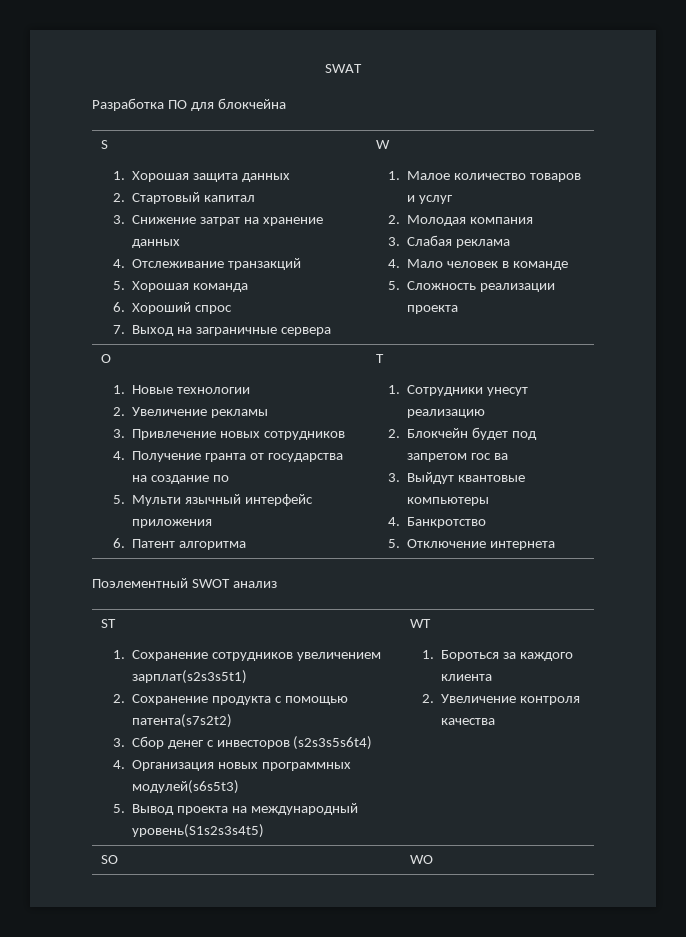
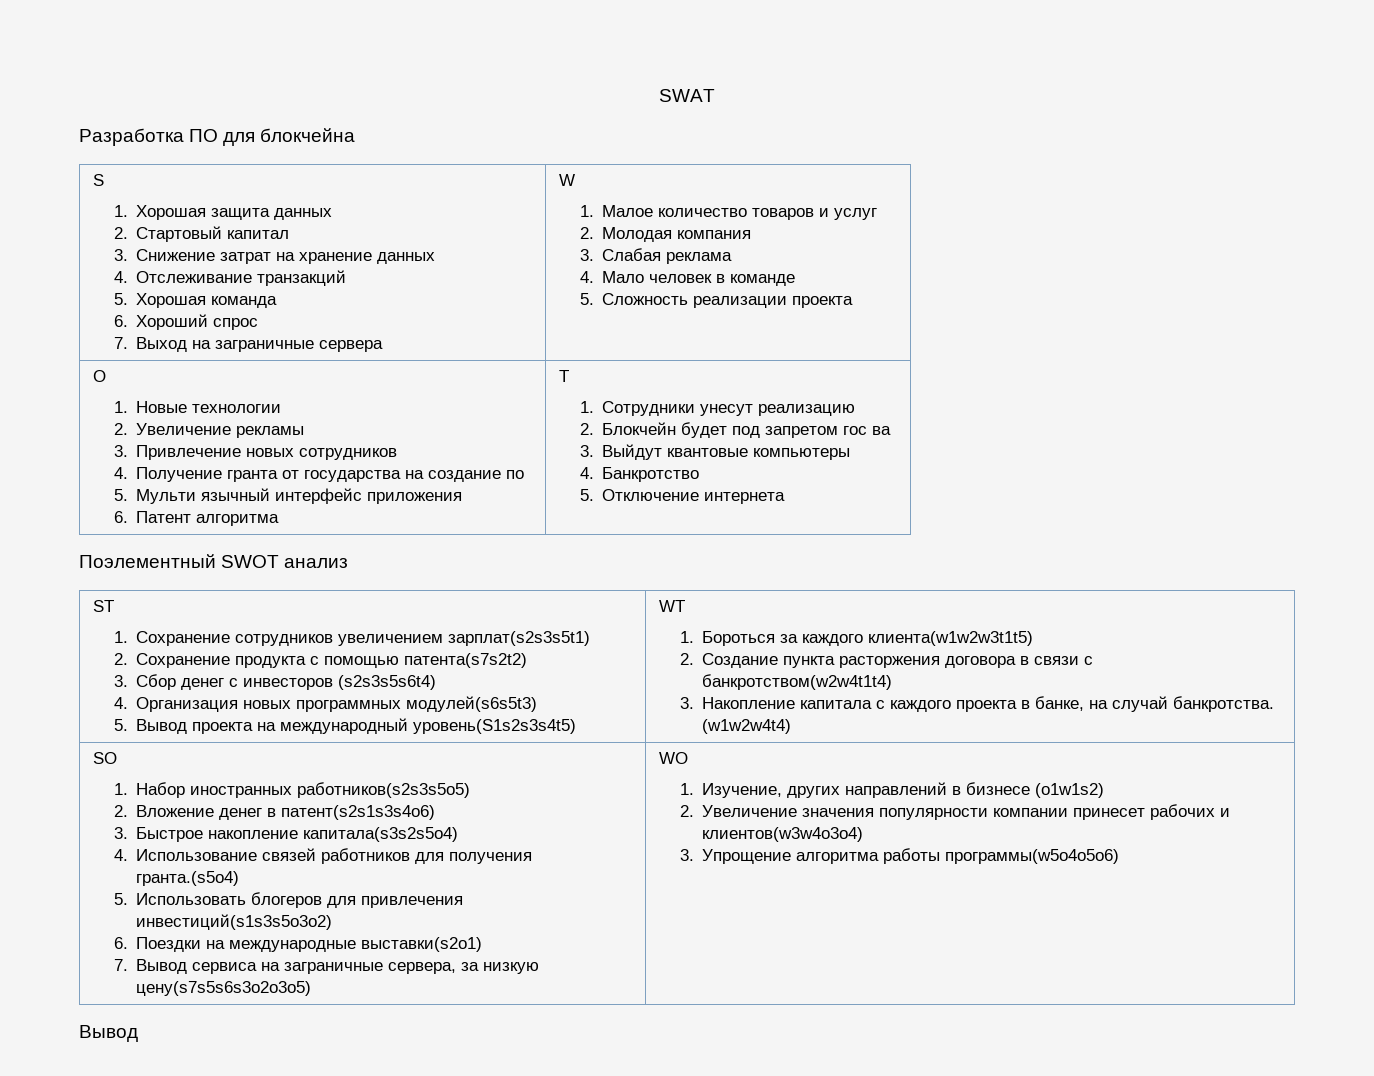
[440,674,492,681] [421,694,580,705] [440,718,495,725] [101,855,119,864] [410,855,434,864] клиента // 2. Увеличение контроля качества // SO | WO -> [868,631,1034,646] [679,653,1094,668] [702,674,893,690] [679,696,1275,712] [702,719,792,734] [93,752,118,764] [113,782,471,798] [113,805,436,820] [113,827,459,842] [113,848,533,864] [136,871,240,886] [113,892,464,908] [136,914,333,930] [113,937,483,952] [113,959,540,974] [136,981,312,996] [659,752,689,764] [679,782,1105,798] [679,804,1231,820] [702,827,864,842] [679,848,1120,864] [79,1025,138,1042] клиента(w1w2w3t1t5) // 2. Создание пункта расторжения договора в связи с банкротством(w2w4t1t4) // 3. Накопление капитала с каждого проекта в банке, на случай банкротства. (w1w2w4t4) // SO // 1. Набор иностранных работников(s2s3s5o5) // 2. Вложение денег в патент(s2s1s3s4o6) // 3. Быстрое накопление капитала(s3s2s5o4) // 4. Использование связей работников для получения гранта.(s5o4) // 5. Использовать блогеров для привлечения инвестиций(s1s3s5o3o2) // 6. Поездки на международные выставки(s2o1) // 7. Вывод сервиса на заграничные сервера, за низкую цену(s7s5s6s3o2o3o5) | WO // 1. Изучение, других направлений в бизнесе (o1w1s2) // 2. Увеличение значения популярности компании принесет рабочих и клиентов(w3w4o3o4) // 3. Упрощение алгоритма работы программы(w5o4o5o6) // Вывод

